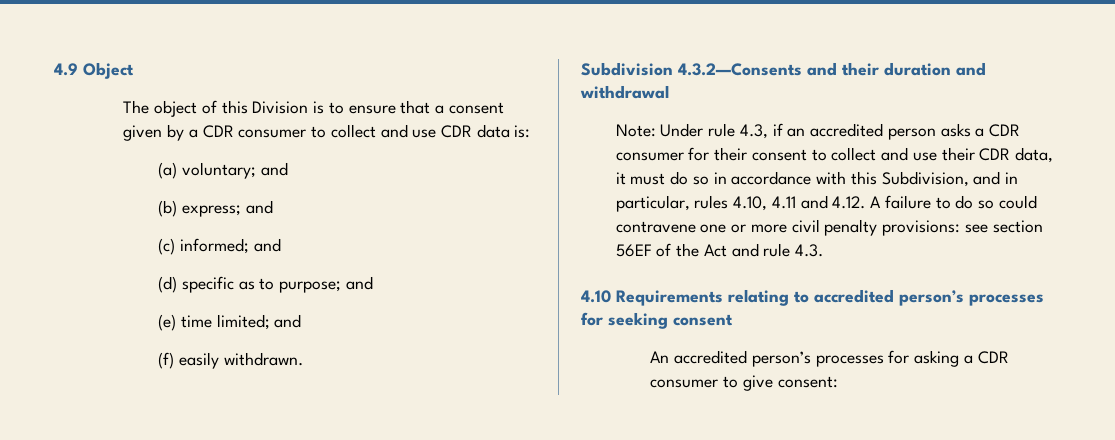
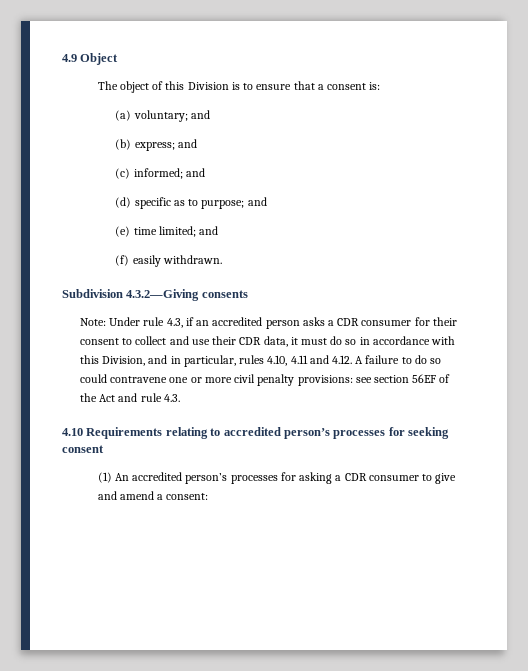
[123,124,510,141] given by a CDR consumer to collect and use CDR data -> (367, 86) none
[678,62,986,76] [580,85,669,99] 4.3.2—Consents and their duration and withdrawal -> [126,289,248,301] 4.3.2—Giving consents
[881,171,969,187] Subdivision, -> [102,356,146,366] Division,
(733, 320) none -> [97,472,112,483] (1)
(773, 383) none -> [97,491,164,500] and amend a

